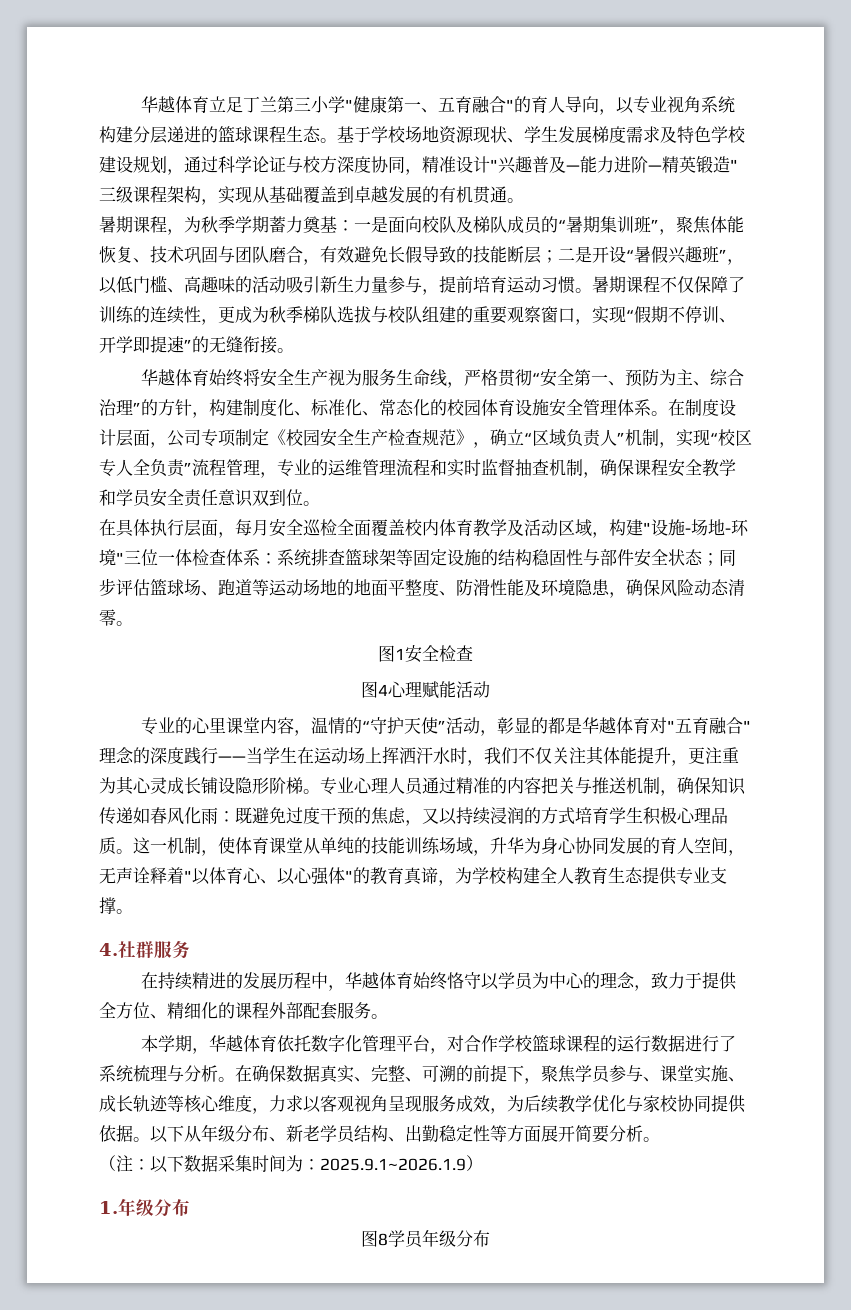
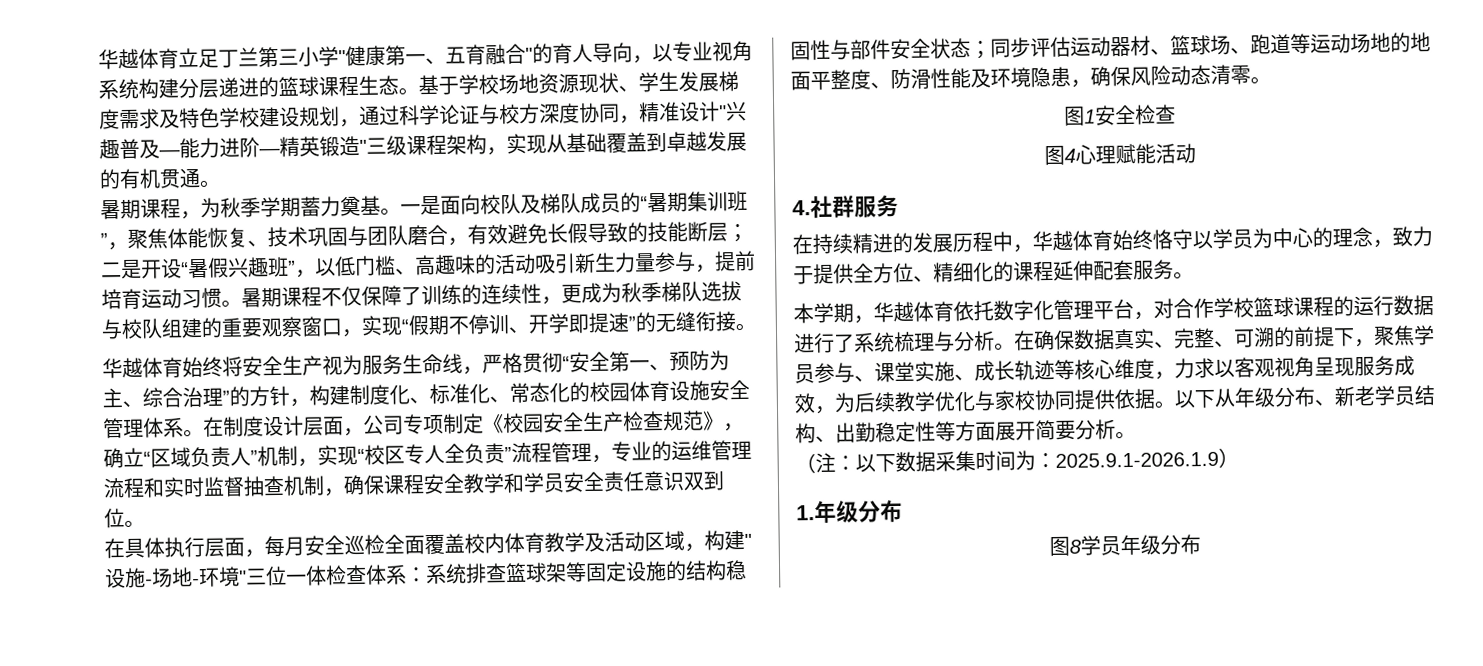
[337,220,354,231] ： -> [380,207,401,216] 。
(150, 587) none -> [1070,35,1171,57] 运动器材、
[141,717,752,736] [99,746,739,766] [99,776,746,796] [99,806,728,826] [99,837,745,856] [99,867,727,886] [99,897,133,915] // 专业的心里课堂内容，温情的“守护天使”活动，彰显的都是华越体育对"五育融合"理念的深度践行——当学生在运动场上挥洒汗水时，我们不仅关注其体能提升，更注重为其心灵成长铺设隐形阶梯。专业心理人员通过精准的内容把关与推送机制，确保知识传递如春风化雨：既避免过度干预的焦虑，又以持续浸润的方式培育学生积极心理品质。这一机制，使体育课堂从单纯的技能训练场域，升华为身心协同发展的育人空间，无声诠释着"以体育心、以心强体"的教育真谛，为学校构建全人教育生态提供专业支撑。 -> (1196, 153) none
[269,1002,303,1019] 外部 -> [1053,260,1094,281] 延伸
[320,1158,466,1171] 2025.9.1~2026.1.9 -> [1055,451,1219,468] 2025.9.1-2026.1.9

